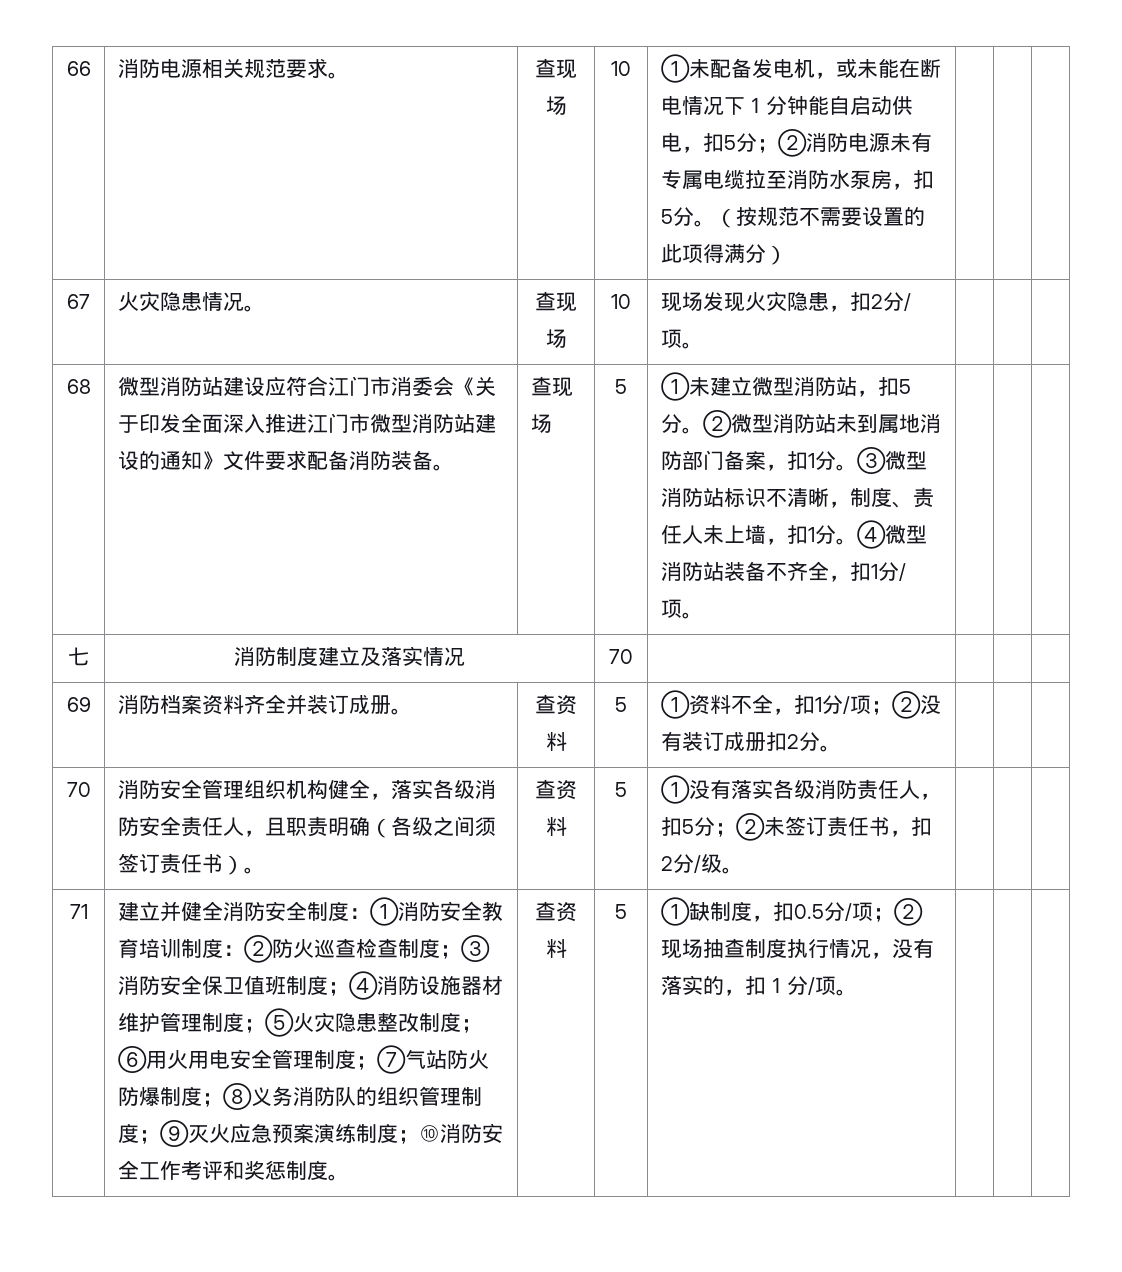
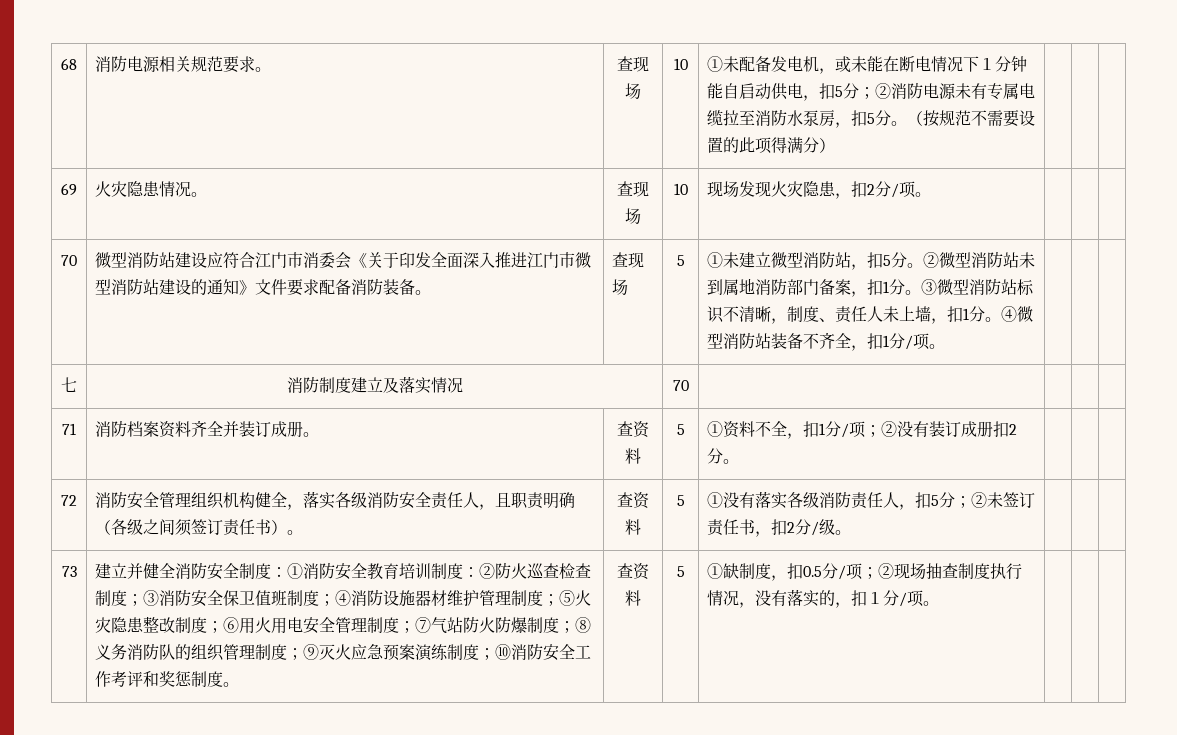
[66,61,91,76] 66 -> [61,58,77,70] 68
[67,294,90,309] 67 -> [61,183,77,196] 69
[66,379,91,394] 68 -> [61,255,77,266] 70
[66,697,91,712] 69 -> [62,423,76,435] 71
[66,782,91,797] 70 -> [61,495,77,506] 72
[69,904,88,919] 71 -> [61,566,77,577] 73

